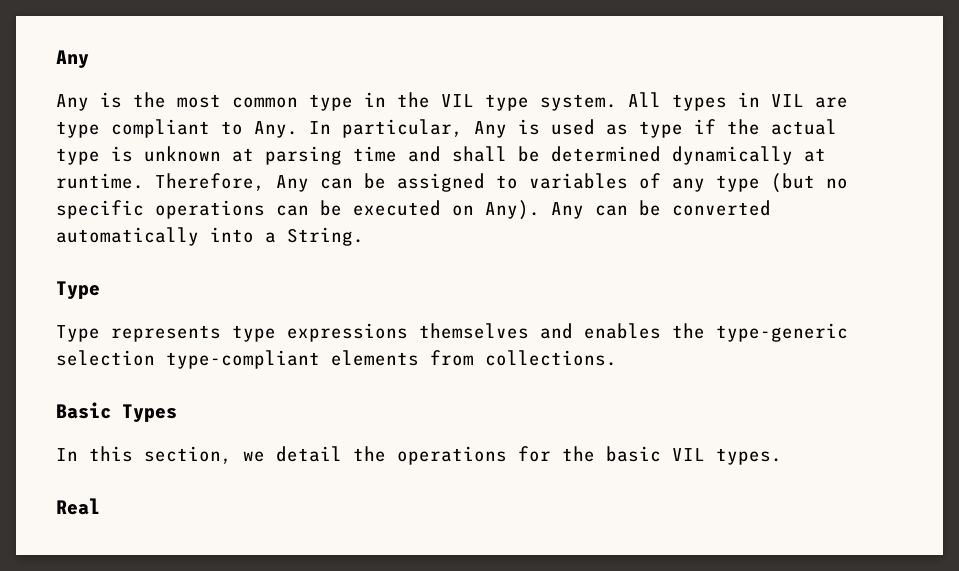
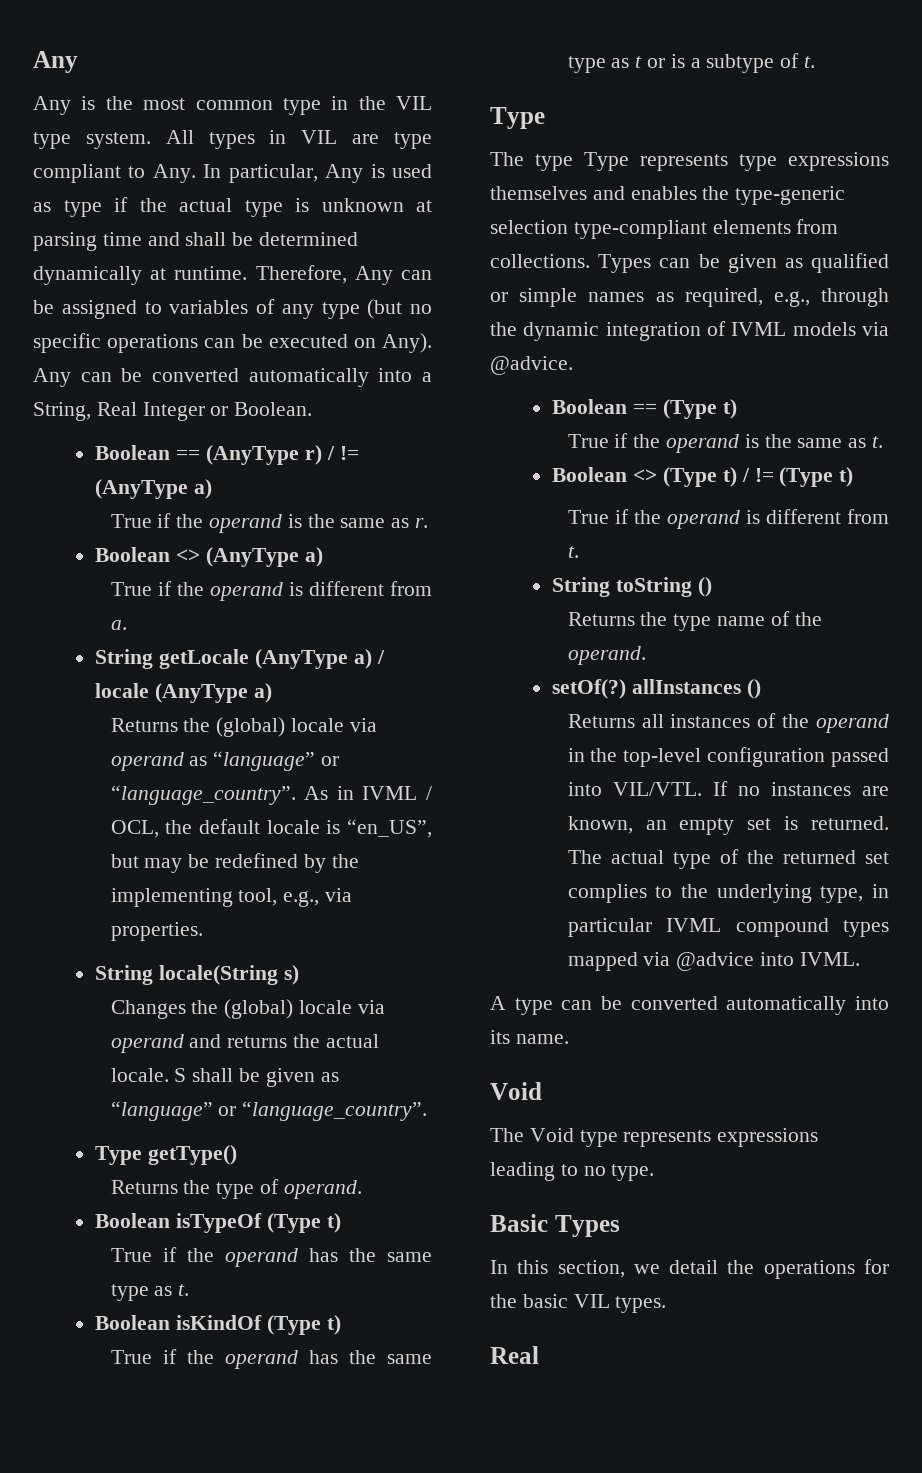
[287,227,364,246] String. -> [33,402,313,421] [95,445,359,465] [95,479,213,499] [110,513,429,533] [95,547,323,567] [110,581,432,601] [110,620,127,630] [95,649,385,669] [95,683,273,703] [110,717,377,737] [110,751,340,771] [110,785,432,805] [110,819,432,838] [110,853,359,873] [110,888,353,907] [110,922,203,941] [95,965,300,985] [110,999,385,1019] [110,1034,379,1053] [110,1068,339,1087] [110,1101,428,1121] [95,1145,238,1165] [110,1179,362,1199] [95,1213,341,1233] [110,1247,433,1267] [110,1284,190,1301] [95,1315,341,1335] [110,1349,433,1369] [567,53,816,73] String, Real Integer or Boolean. // Boolean == (AnyType r) / != (AnyType a) // True if the operand is the same as r. // Boolean <> (AnyType a) // True if the operand is different from a. // String getLocale (AnyType a) / locale (AnyType a) // Returns the (global) locale via operand as “language” or “language_country”. As in IVML / OCL, the default locale is “en_US”, but may be redefined by the implementing tool, e.g., via properties. // String locale(String s) // Changes the (global) locale via operand and returns the actual locale. S shall be given as “language” or “language_country”. // Type getType() // Returns the type of operand. // Boolean isTypeOf (Type t) // True if the operand has the same type as t. // Boolean isKindOf (Type t) // True if the operand has the same type as t or is a subtype of t.
(100, 290) none -> [490,152,573,171] The type
(617, 358) none -> [598,253,889,273] [490,288,889,307] [490,321,889,341] [490,356,573,375] [552,399,737,419] [567,433,884,453] [552,467,854,487] [567,509,889,529] [567,546,579,558] [552,577,713,597] [567,611,822,631] [567,646,646,665] [552,679,762,699] [567,713,890,733] [567,747,889,767] [567,781,889,796] [567,816,889,835] [567,849,889,869] [567,884,889,903] [567,918,889,937] [567,952,860,971] [490,996,889,1015] [490,1030,569,1044] [490,1082,542,1100] [490,1128,819,1147] [490,1162,655,1181] Types can be given as qualified or simple names as required, e.g., through the dynamic integration of IVML models via @advice. // Boolean == (Type t) // True if the operand is the same as t. // Boolean <> (Type t) / != (Type t) // True if the operand is different from t. // String toString () // Returns the type name of the operand. // setOf(?) allInstances () // Returns all instances of the operand in the top-level configuration passed into VIL/VTL. If no instances are known, an empty set is returned. The actual type of the returned set complies to the underlying type, in particular IVML compound types mapped via @advice into IVML. // A type can be converted automatically into its name. // Void // The Void type represents expressions leading to no type.

